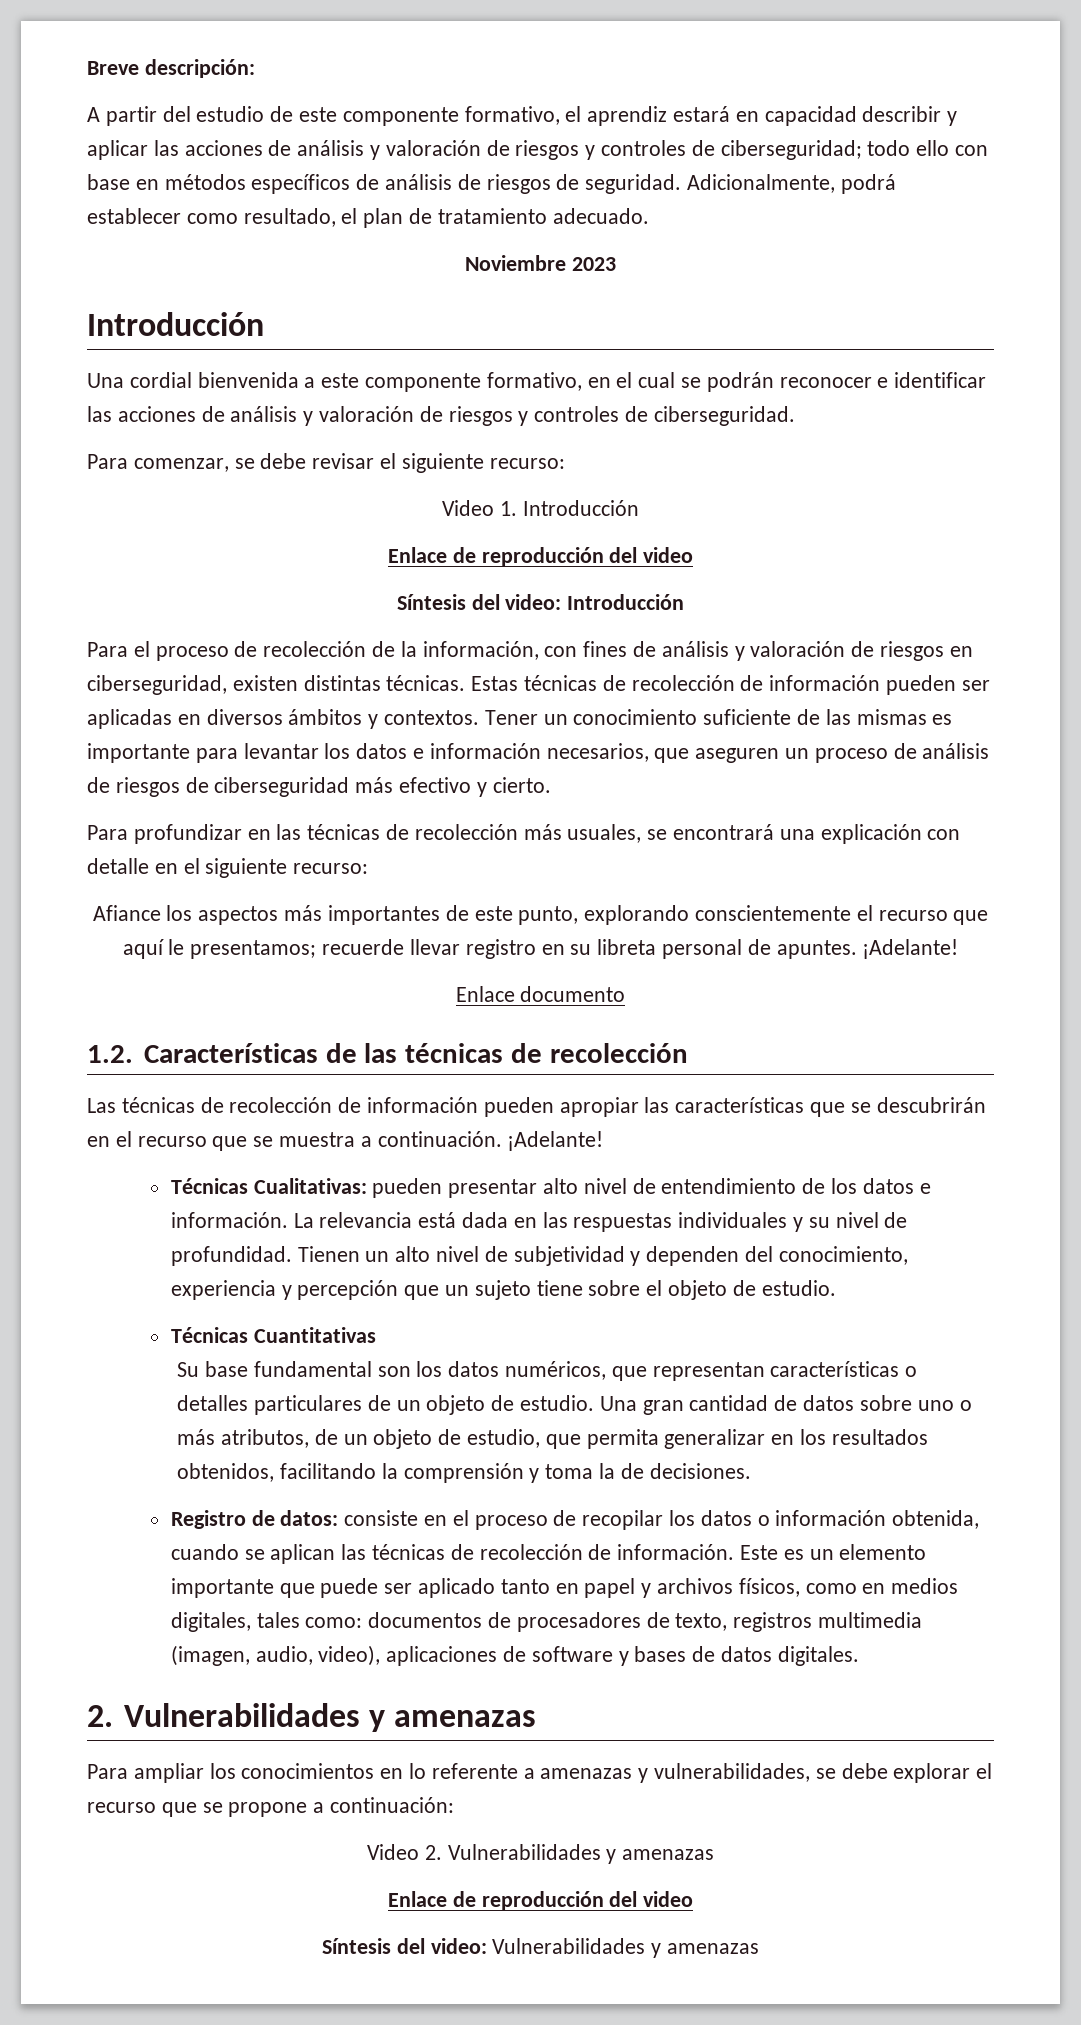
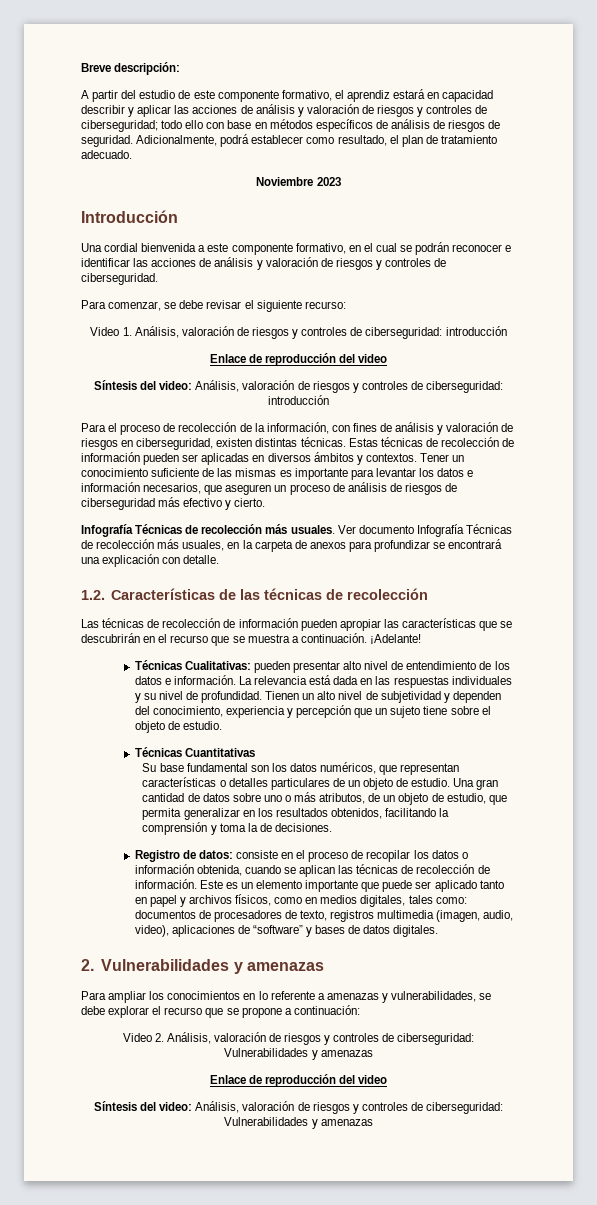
[522,500,639,516] [387,547,694,566] [396,594,685,610] Introducción // Enlace de reproducción del video // Síntesis del video: Introducción -> [134,326,507,339] [209,353,388,366] [93,380,504,393] [268,395,329,405] Análisis, valoración de riesgos y controles de ciberseguridad: introducción // Enlace de reproducción del video // Síntesis del video: Análisis, valoración de riesgos y controles de ciberseguridad: introducción
[87,824,642,844] Para profundizar en las técnicas de recolección más usuales, -> [81,524,512,537] [81,539,431,552] Infografía Técnicas de recolección más usuales. Ver documento Infografía Técnicas de recolección más usuales, en la carpeta de anexos para profundizar
[87,858,369,878] [92,905,989,925] [122,939,959,959] [455,986,626,1002] detalle en el siguiente recurso: // Afiance los aspectos más importantes de este punto, explorando conscientemente el recurso que aquí le presentamos; recuerde llevar registro en su libreta personal de apuntes. ¡Adelante! // Enlace documento -> [183,555,220,564] detalle.
[531,1646,613,1662] software -> [252,925,303,934] “software”
(442, 1852) none -> [166,1032,475,1045] Análisis, valoración de riesgos y controles de ciberseguridad:
(487, 1946) none -> [195,1101,504,1114] Análisis, valoración de riesgos y controles de ciberseguridad:

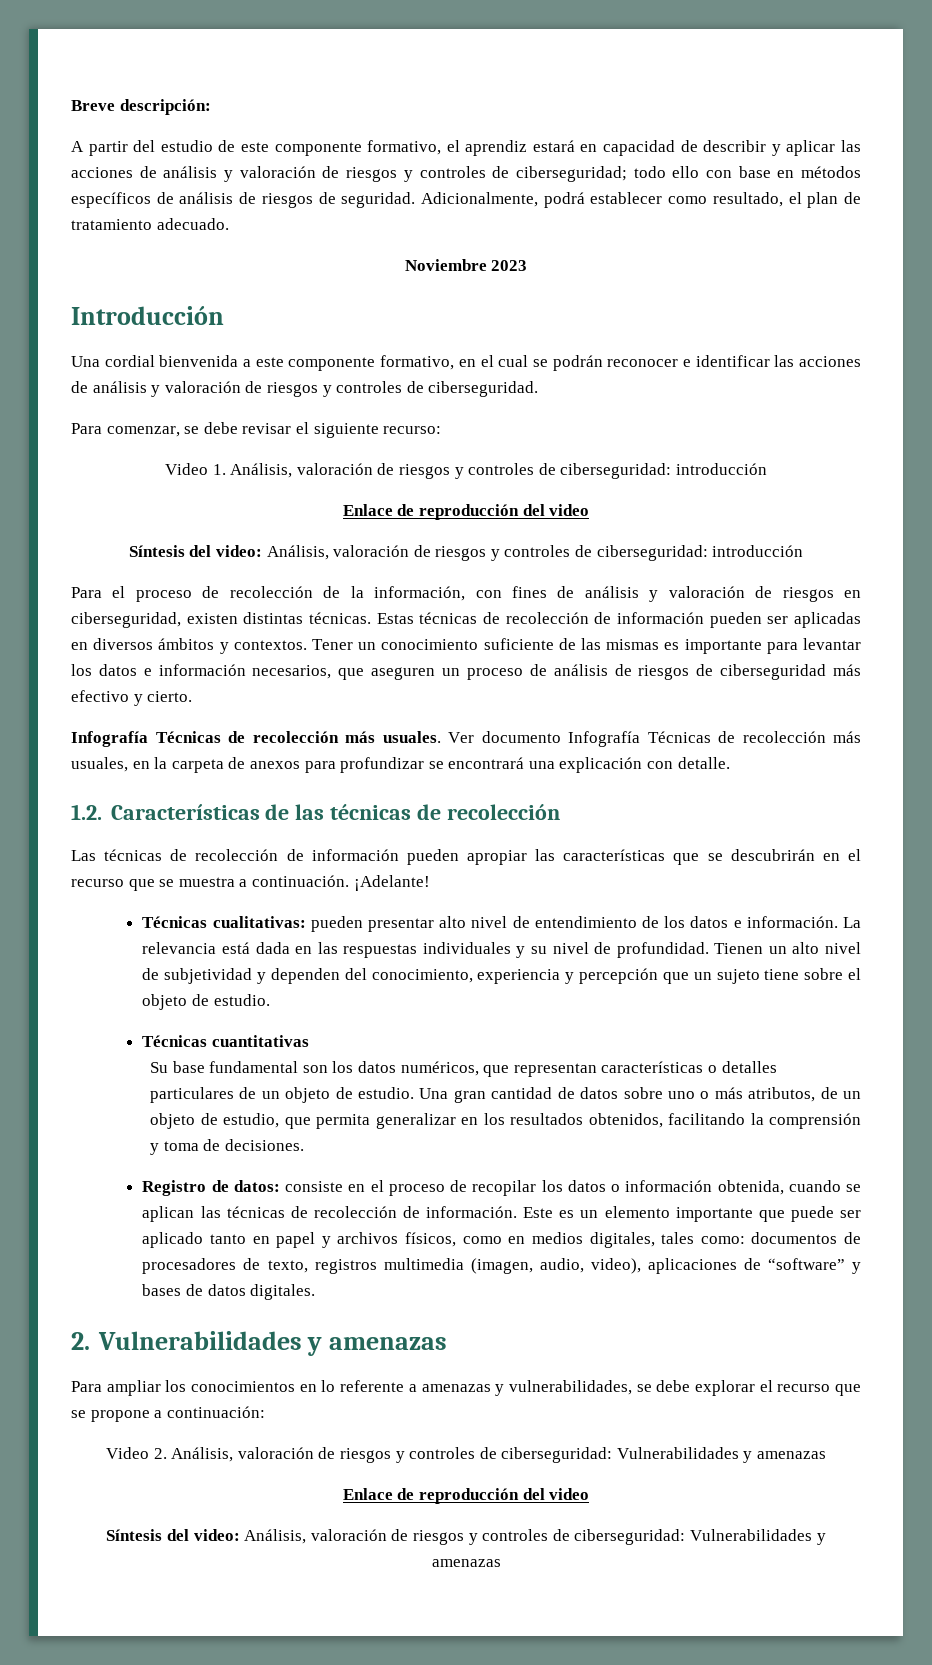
(494, 96) none -> [680,140,698,152] de
[184,661,251,670] Cualitativas: -> [212,916,306,928] cualitativas:
[184,748,255,757] Cuantitativas -> [211,1035,309,1047] cuantitativas
[247,823,258,832] la -> (199, 1146) none

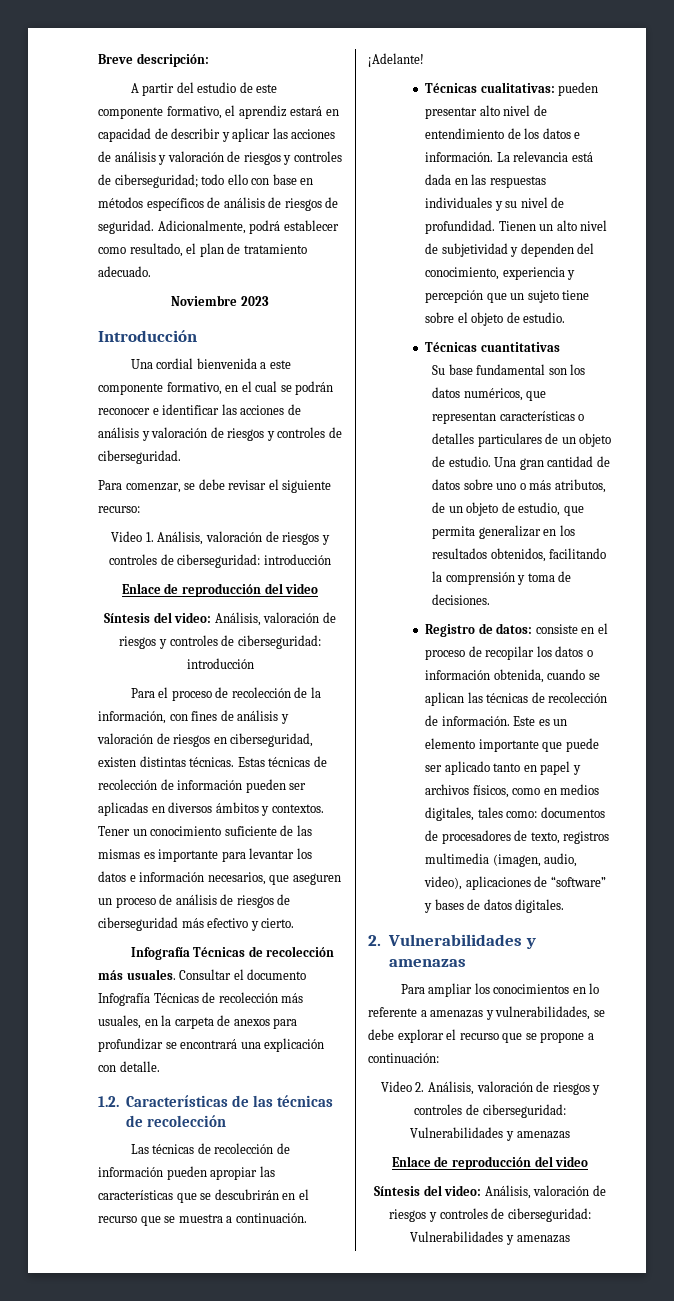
[448,732,474,743] Ver -> [179,969,244,980] Consultar el

